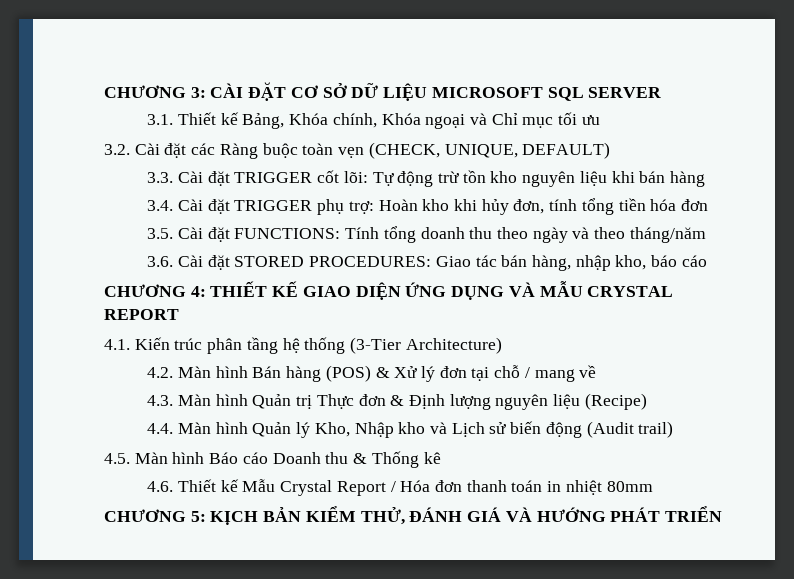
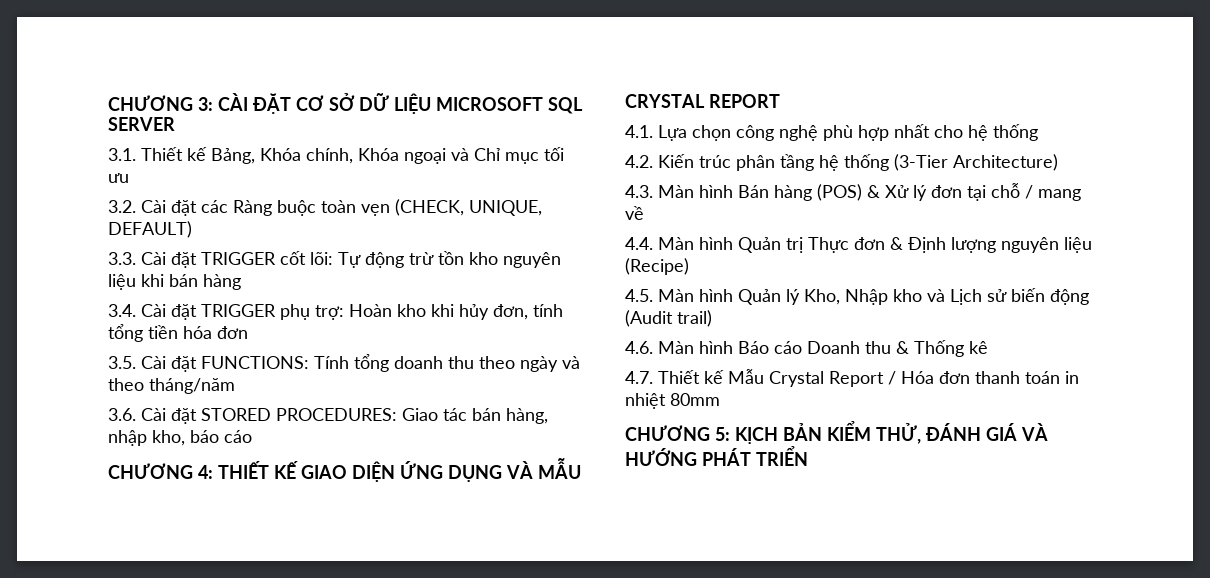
(130, 344) none -> [658,124,1038,141] [625,155,653,168] Lựa chọn công nghệ phù hợp nhất cho hệ thống // 4.2.
[147,367,174,378] 4.2. -> [625,185,653,198] 4.3.
[147,395,174,406] 4.3. -> [625,237,653,250] 4.4.
[147,423,174,434] 4.4. -> [625,289,653,302] 4.5.
[104,453,130,464] 4.5. -> [625,341,653,354] 4.6.
[147,481,174,492] 4.6. -> [625,371,653,384] 4.7.

